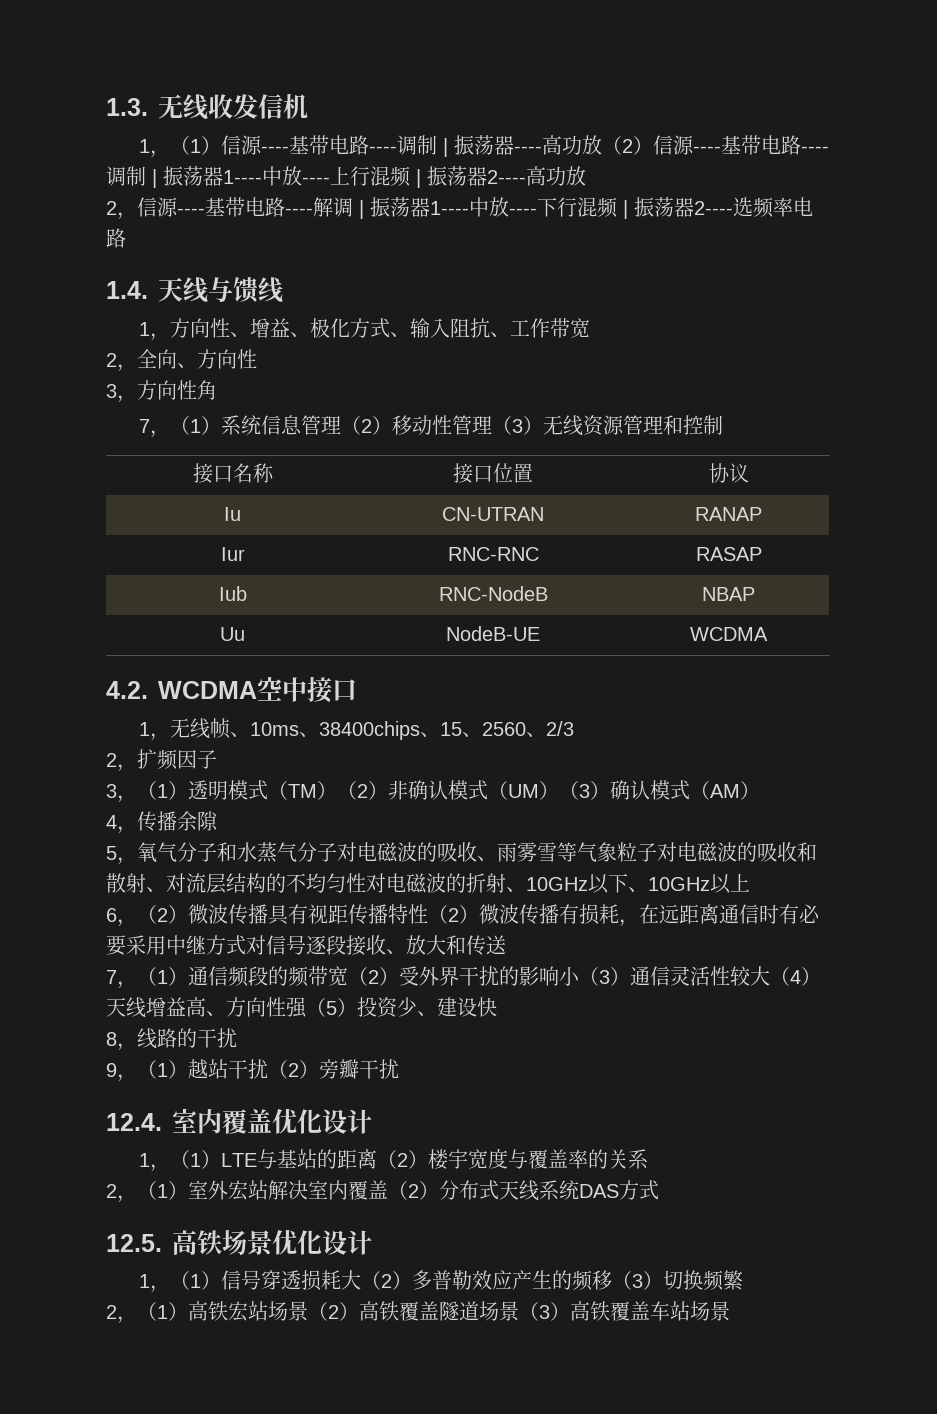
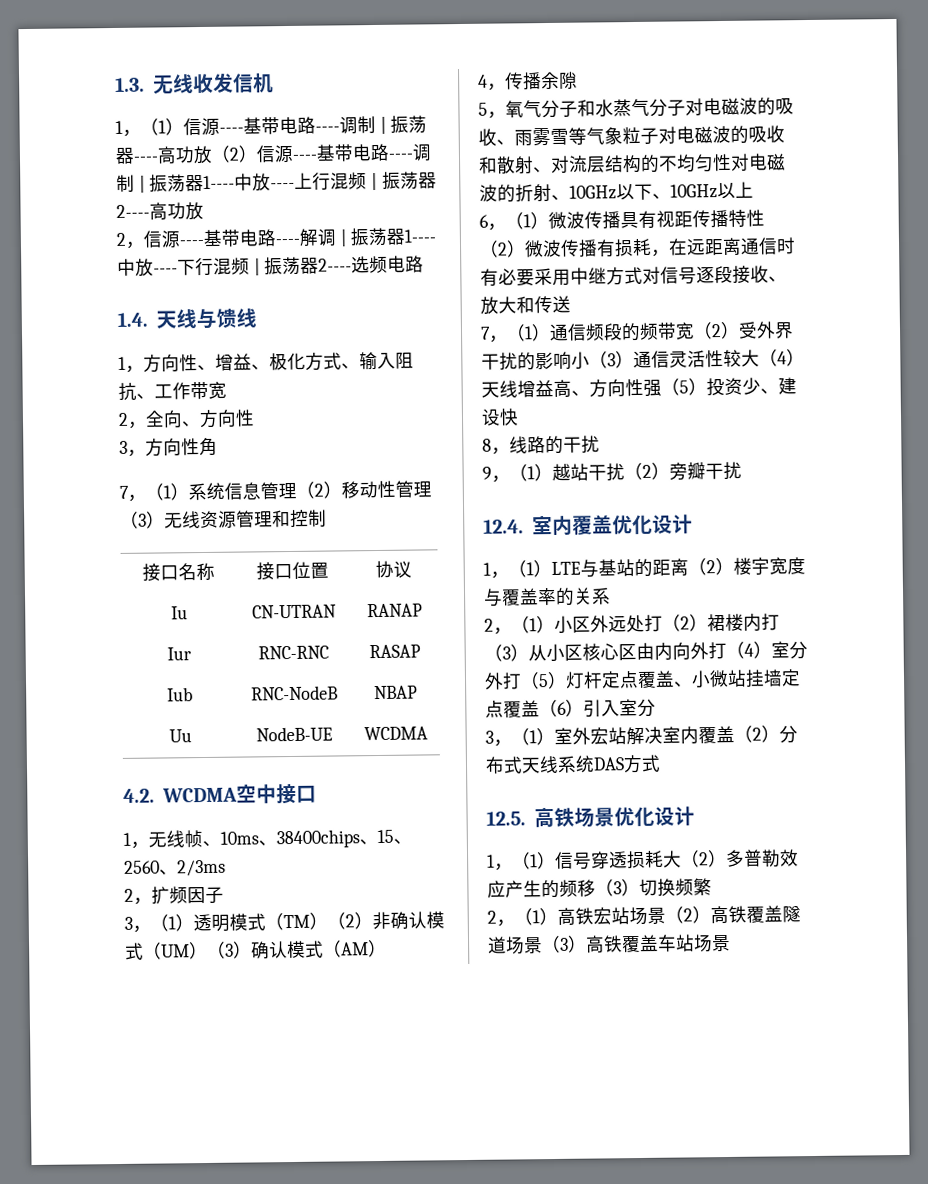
[773,197,793,217] 率 -> (389, 264) none
[545,721,574,736] 2/3 -> [177,859,226,877] 2/3ms
[157,908,168,922] 2 -> [523,214,531,228] 1
(188, 1190) none -> [554,613,780,634] [484,641,808,663] [484,669,801,690] [485,698,656,718] [485,727,555,747] 小区外远处打（2）裙楼内打（3）从小区核心区由内向外打（4）室分外打（5）灯杆定点覆盖、小微站挂墙定点覆盖（6）引入室分 // 3，（1）

